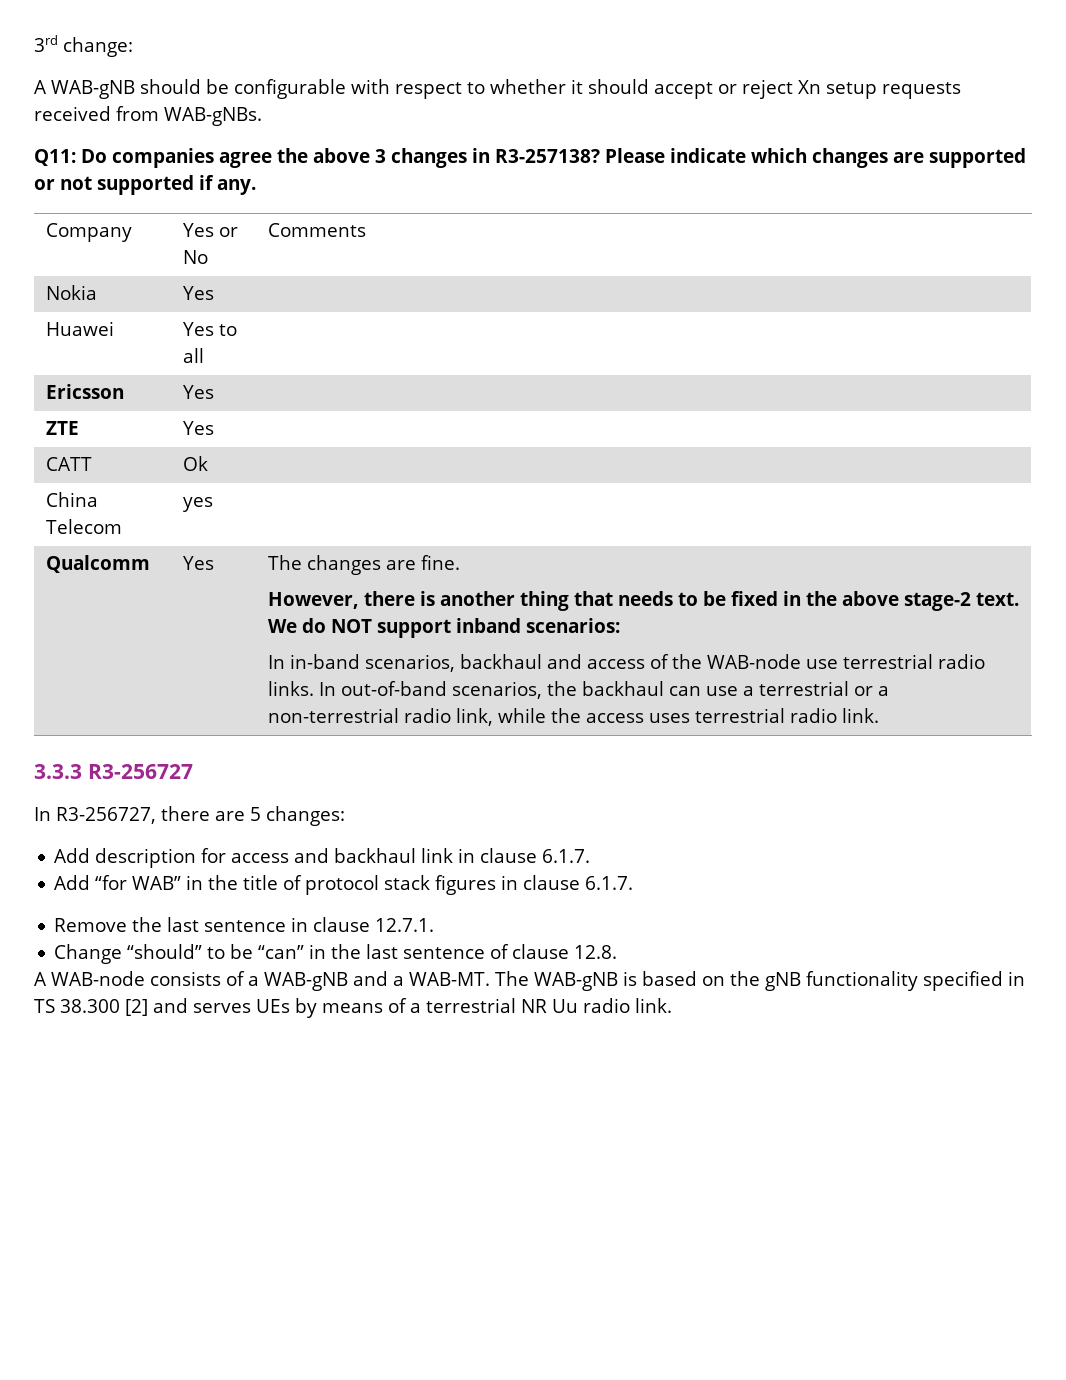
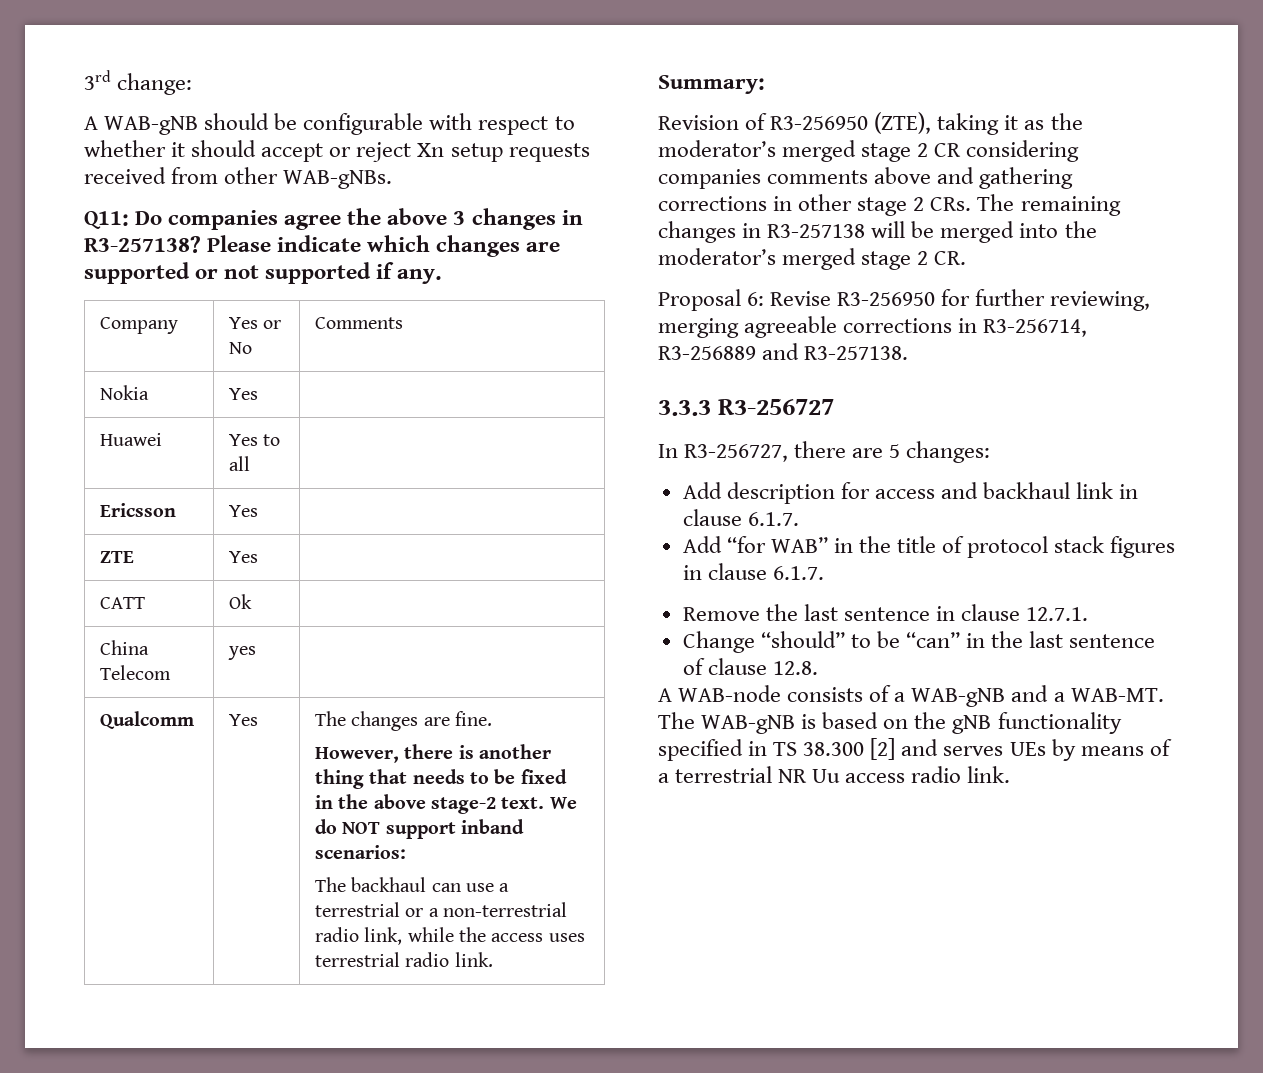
(159, 113) none -> [224,167,279,184] other
[267,654,985,672] [267,681,577,699] In in-band scenarios, backhaul and access of the WAB-node use terrestrial radio links. In out-of-band scenarios, the -> [314,877,346,892] The
(879, 715) none -> [658,75,765,94] [658,112,1083,135] [658,140,1080,162] [658,167,1074,189] [658,194,1121,216] [658,221,1097,243] [658,248,967,270] [658,289,1151,311] [658,316,1088,338] [658,343,909,360] // Summary: // Revision of R3-256950 (ZTE), taking it as the moderator’s merged stage 2 CR considering companies comments above and gathering corrections in other stage 2 CRs. The remaining changes in R3-257138 will be merged into the moderator’s merged stage 2 CR. // Proposal 6: Revise R3-256950 for further reviewing, merging agreeable corrections in R3-256714, R3-256889 and R3-257138.
(578, 1006) none -> [845,773,906,783] access

